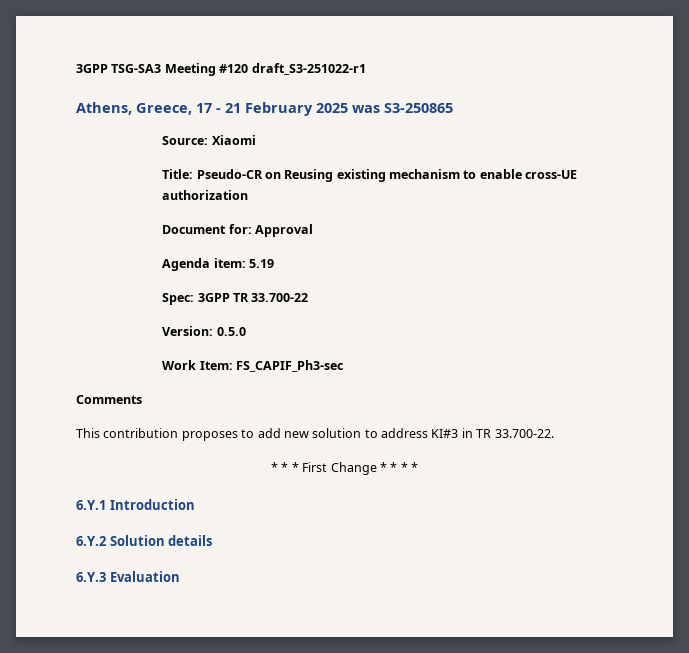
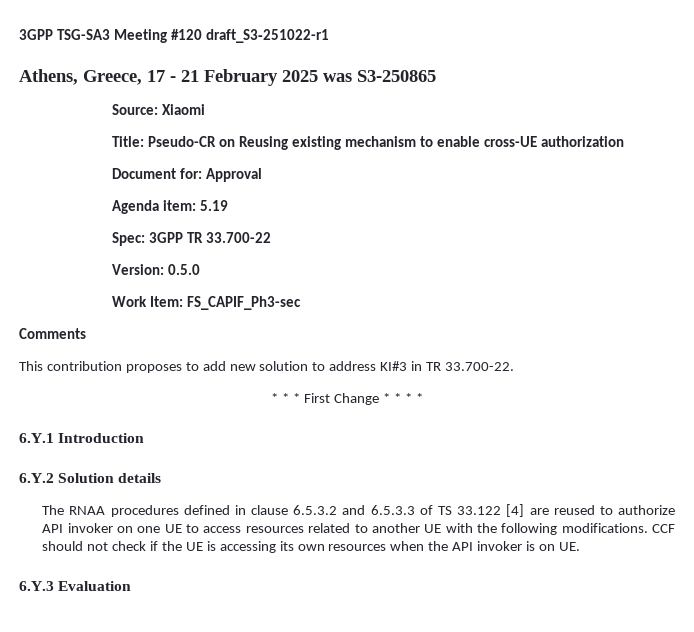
(213, 540) none -> [42,504,676,517] [42,523,676,535] [42,541,580,553] // The RNAA procedures defined in clause 6.5.3.2 and 6.5.3.3 of TS 33.122 [4] are reused to authorize API invoker on one UE to access resources related to another UE with the following modifications. CCF should not check if the UE is accessing its own resources when the API invoker is on UE.

